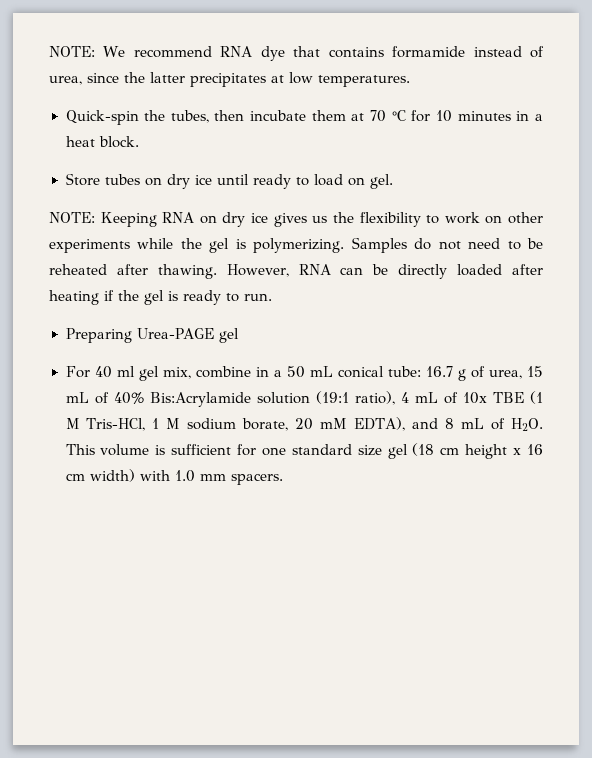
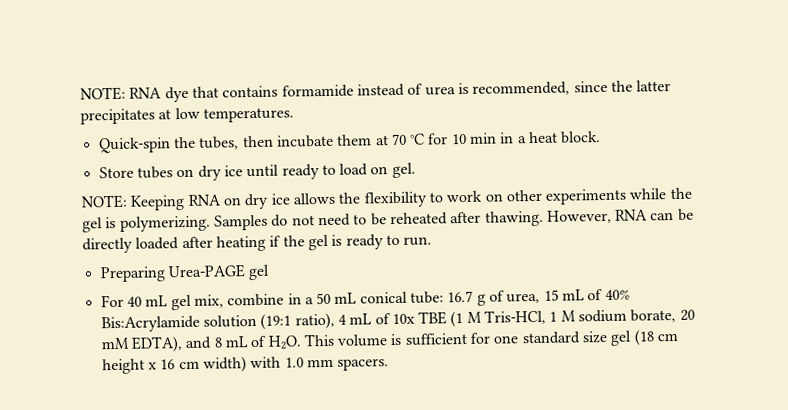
[49,46,212,58] NOTE: We recommend -> [80,86,126,101] NOTE:
[49,76,82,85] urea, -> [424,81,571,96] urea is recommended,
[457,111,511,121] minutes -> [469,132,498,144] min
[273,213,328,227] gives us -> [292,192,335,205] allows
[116,366,135,377] ml -> [145,295,169,307] mL

